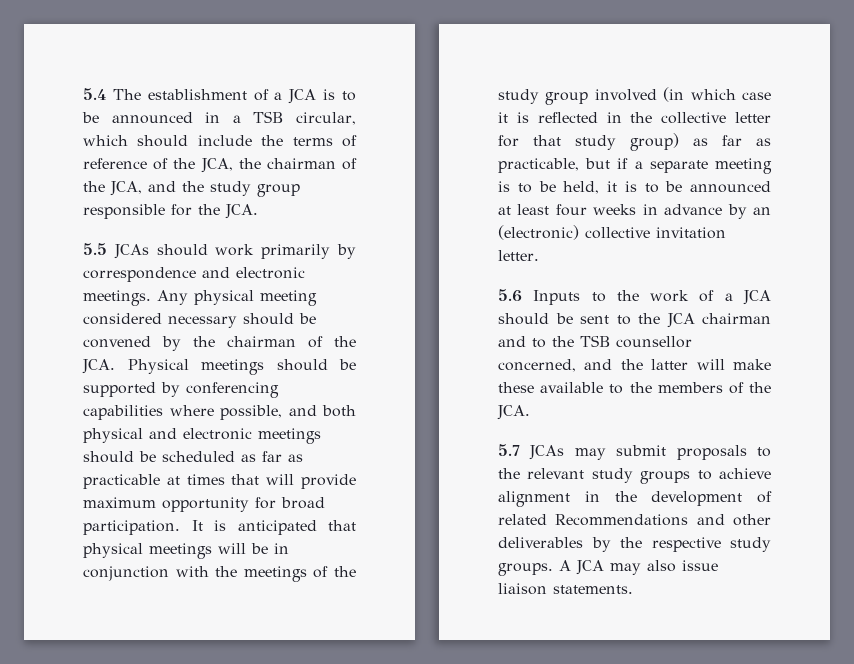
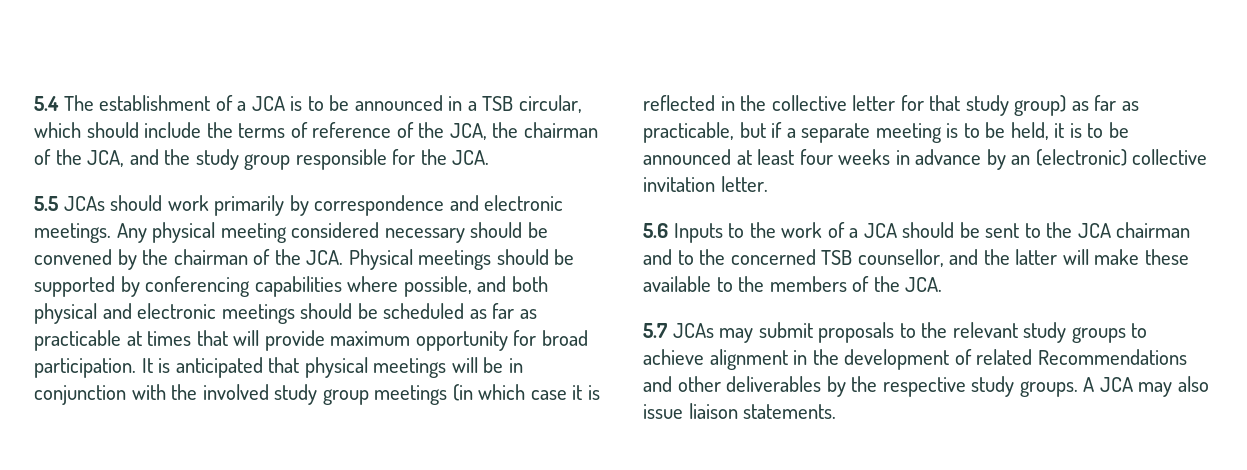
[243,566,356,582] [498,89,657,105] meetings of the study group involved -> [202,384,448,405] involved study group meetings
[580,335,692,348] [498,359,576,372] TSB counsellor concerned, -> [730,249,944,267] concerned TSB counsellor,

